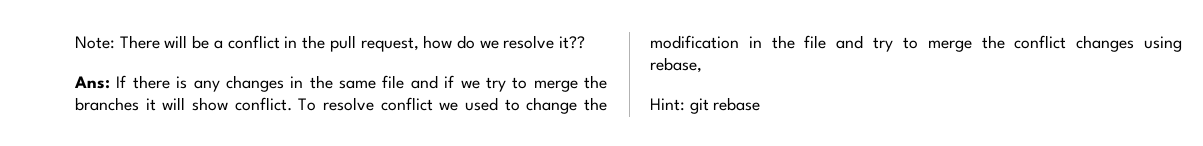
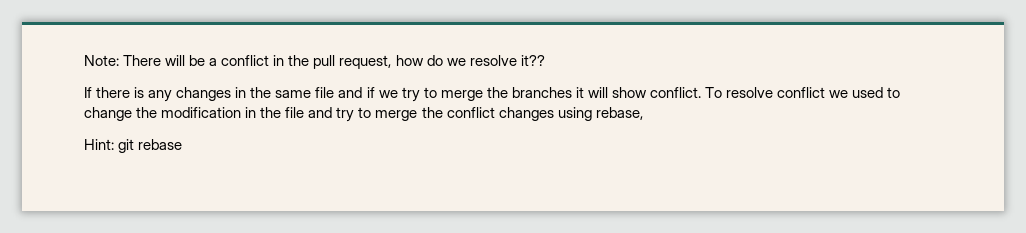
[74,76,110,89] Ans: -> (545, 60) none

